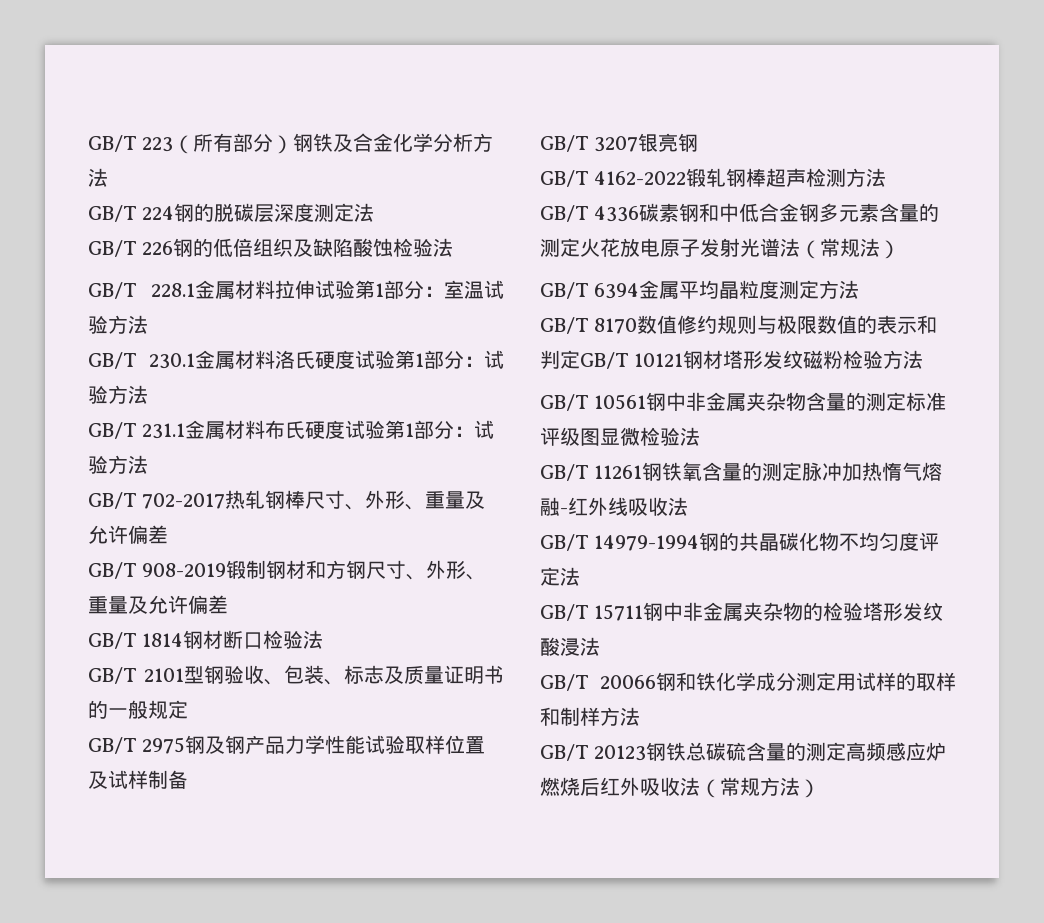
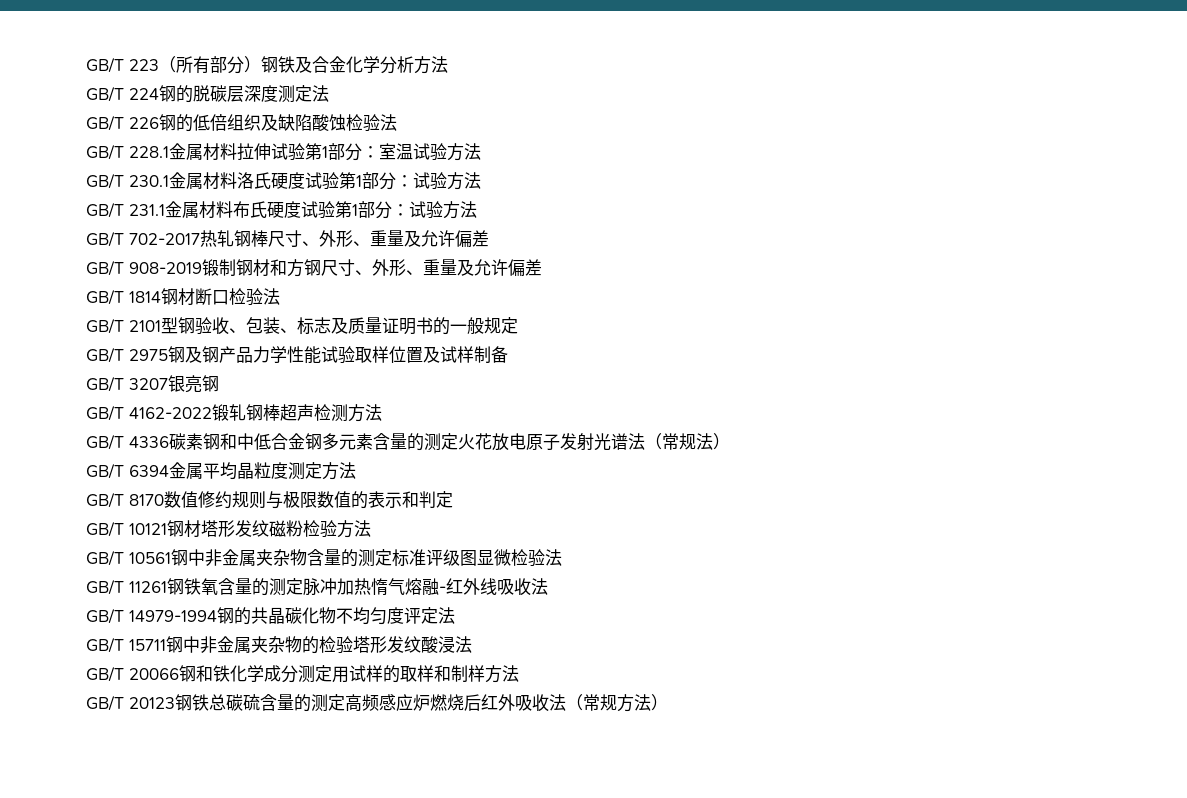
(580, 359) none -> (453, 499) //

